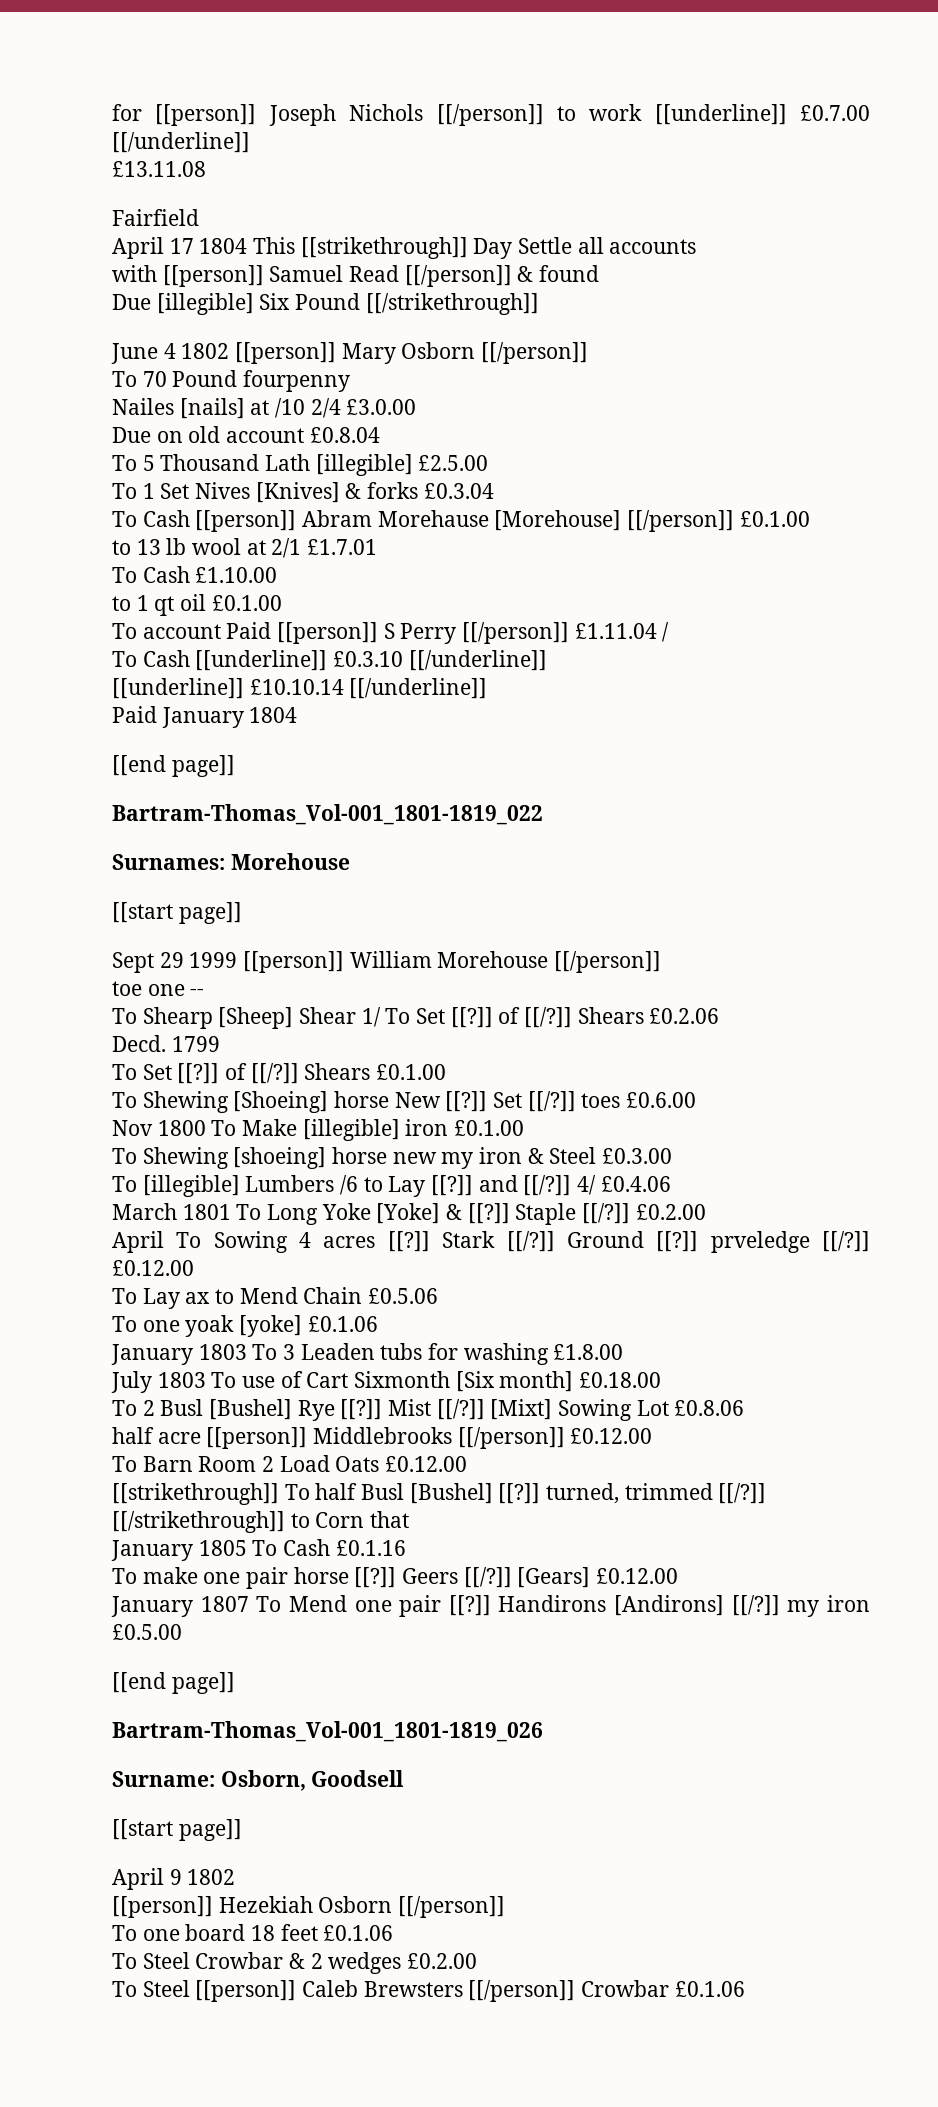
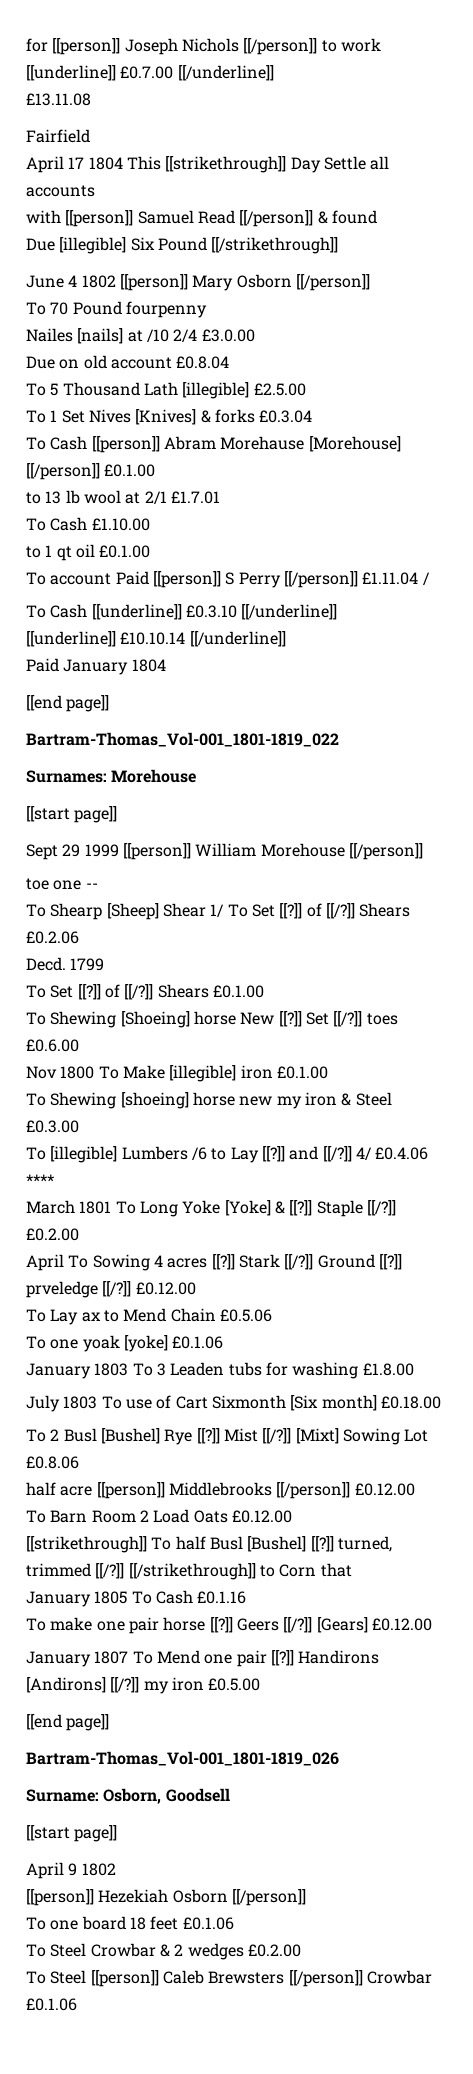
(671, 1184) none -> [26,1174,54,1186] ****

